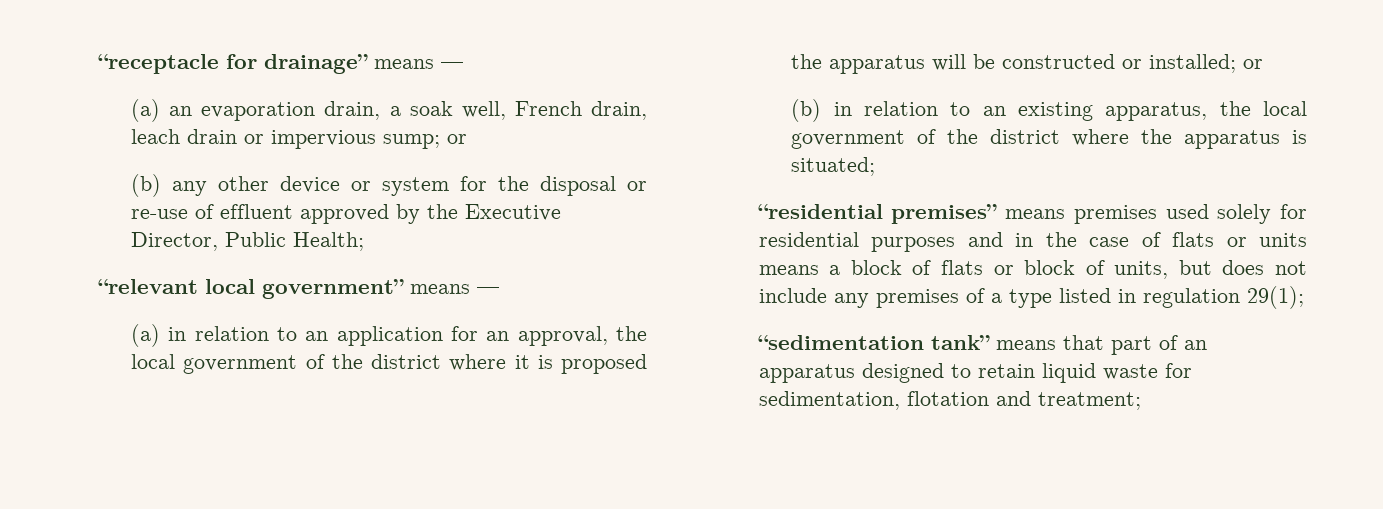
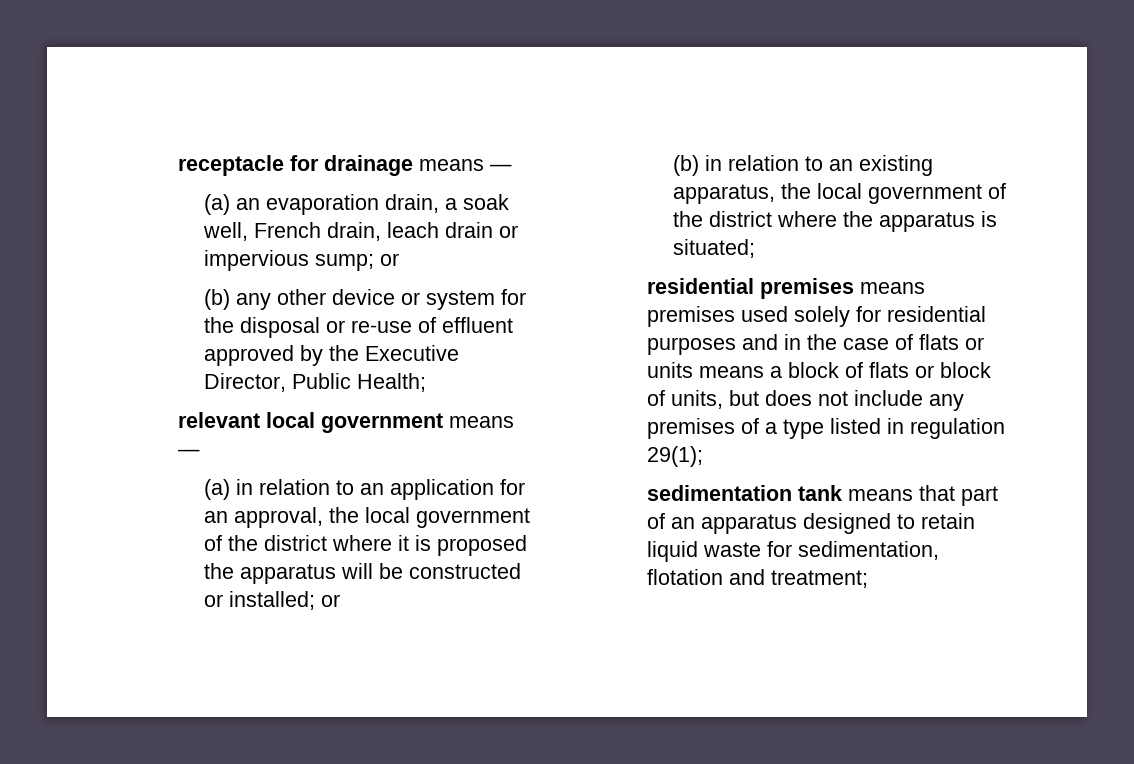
[97,54,368,74] “receptacle for drainage” -> [177,155,413,176] receptacle for drainage
[97,279,404,299] “relevant local government” -> [177,412,443,433] relevant local government
[757,204,998,224] “residential premises” -> [646,278,854,299] residential premises
[757,335,990,350] “sedimentation tank” -> [646,485,842,501] sedimentation tank

